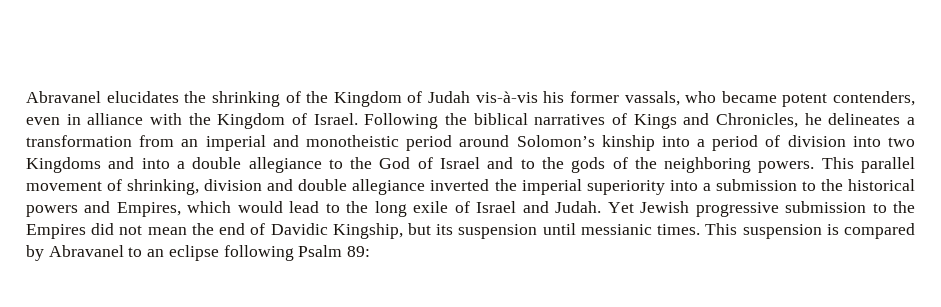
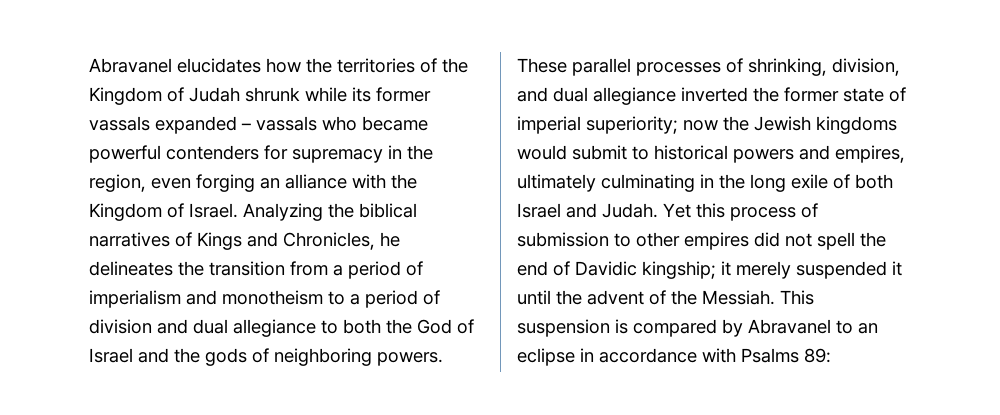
[184,91,280,107] the shrinking -> [266,58,415,73] how the territories
[475,91,915,107] [26,114,81,125] vis-à-vis his former vassals, who became potent contenders, even in -> [245,87,431,102] [89,116,428,134] [89,145,433,163] [89,174,280,192] shrunk while its former vassals expanded – vassals who became powerful contenders for supremacy in the region, even forging an
[364,113,439,129] Following -> [243,203,323,221] Analyzing
[906,117,915,125] [26,135,915,151] [26,157,242,173] a transformation from an imperial and monotheistic period around Solomon’s kinship into a period of division into two Kingdoms and into a double -> [178,261,423,279] [89,290,440,308] [89,319,228,334] the transition from a period of imperialism and monotheism to a period of division and dual
(343, 164) none -> [343,319,381,334] both
[520,159,535,169] to -> (169, 355) none
[634,157,657,169] the -> (269, 355) none
[821,157,915,173] [26,179,915,195] [26,201,340,217] This parallel movement of shrinking, division and double allegiance inverted the imperial superiority into a submission to the historical powers and Empires, which would lead to -> [517,58,900,76] [517,87,906,105] [517,116,897,134] [517,145,905,163] [517,174,714,192] These parallel processes of shrinking, division, and dual allegiance inverted the former state of imperial superiority; now the Jewish kingdoms would submit to historical powers and empires, ultimately culminating in
(470, 207) none -> [855,174,893,189] both
[640,201,916,217] [26,224,86,239] Jewish progressive submission to the Empires -> [696,203,818,221] [517,232,749,250] this process of submission to other empires
[147,227,187,235] mean -> [817,232,855,250] spell
[332,223,701,239] Kingship, but its suspension until messianic times. -> [642,261,902,279] [517,290,775,305] kingship; it merely suspended it until the advent of the Messiah.
[223,245,343,261] following Psalm -> [580,348,799,363] in accordance with Psalms

